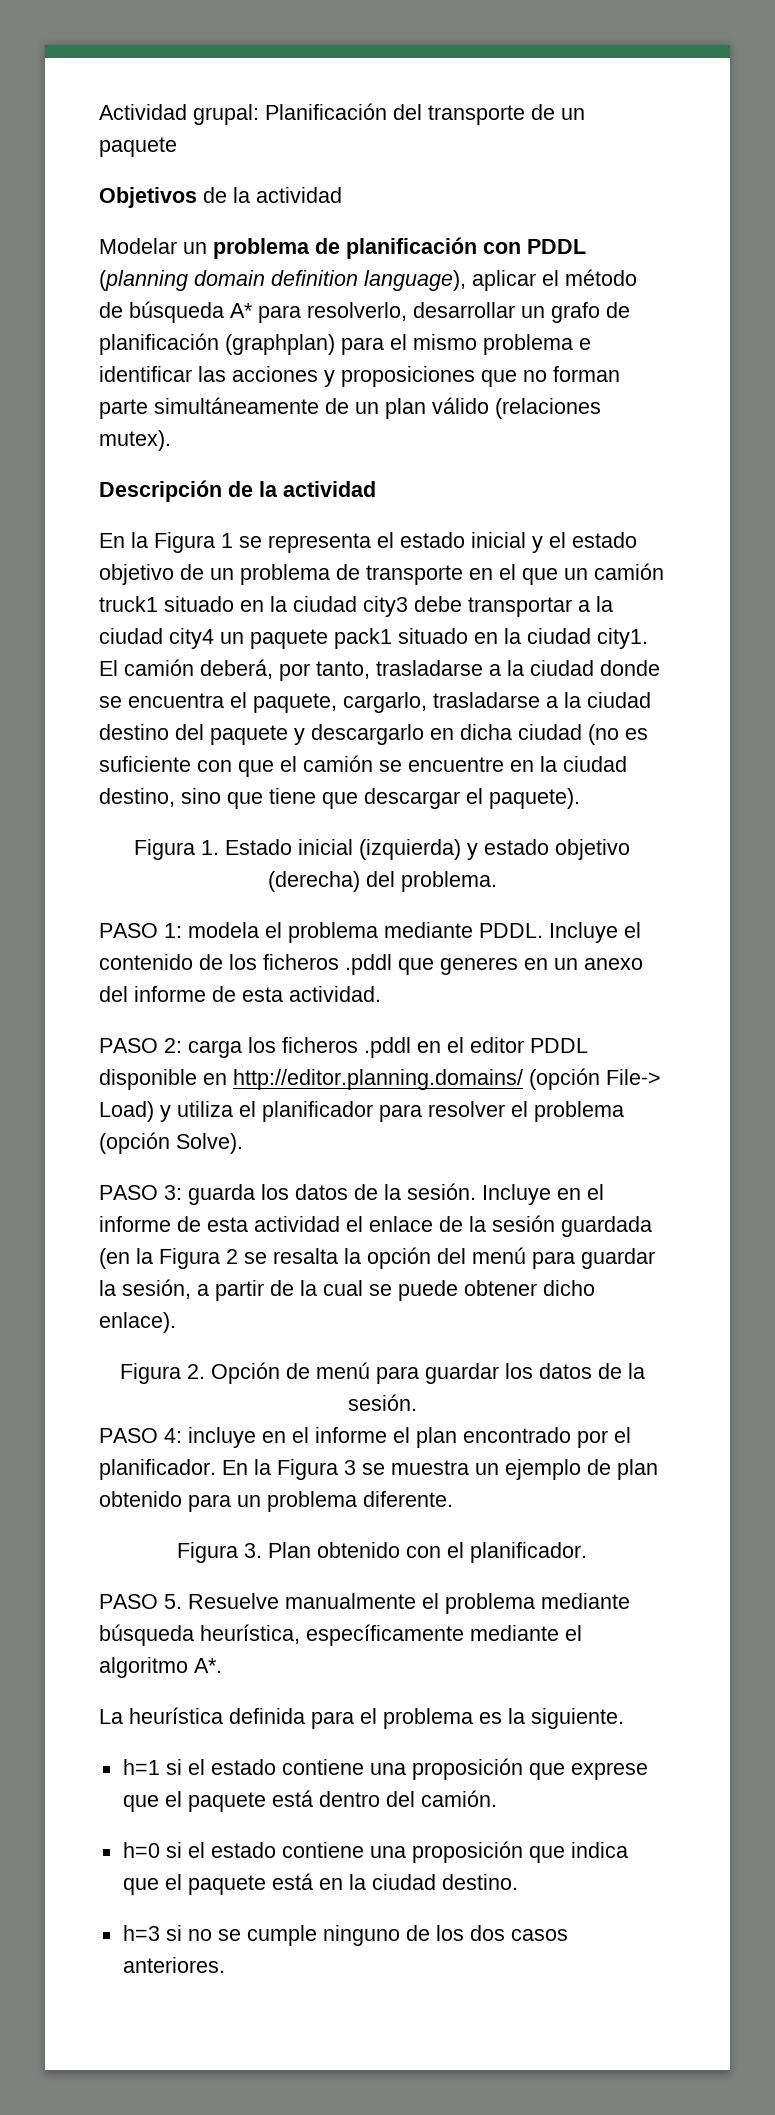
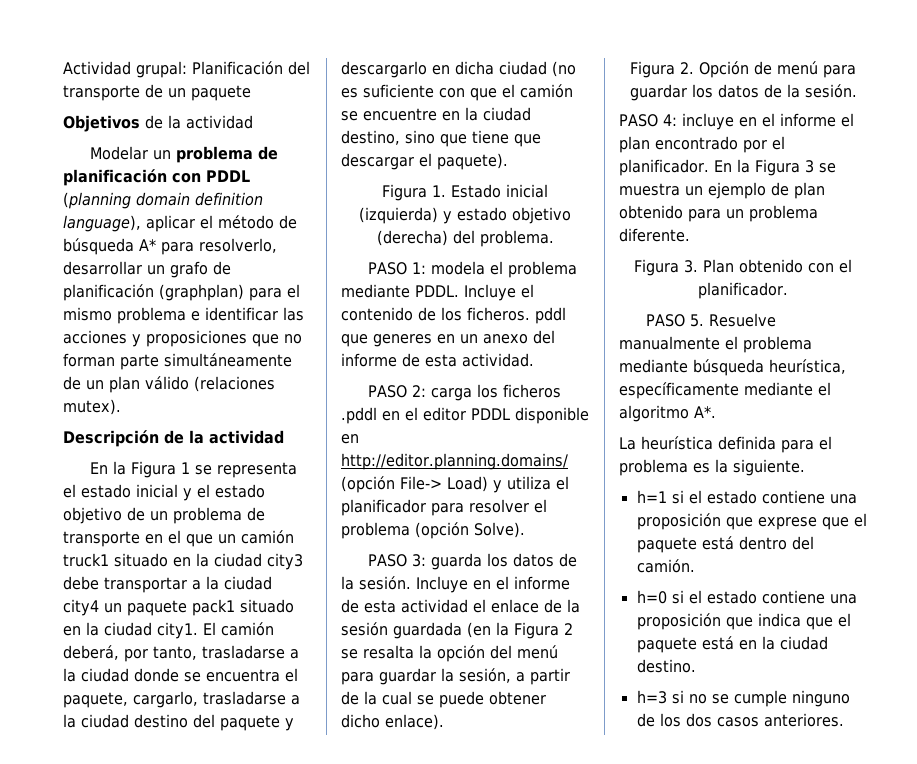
[263,954,392,975] ficheros .pddl -> [467,307,566,324] ficheros. pddl

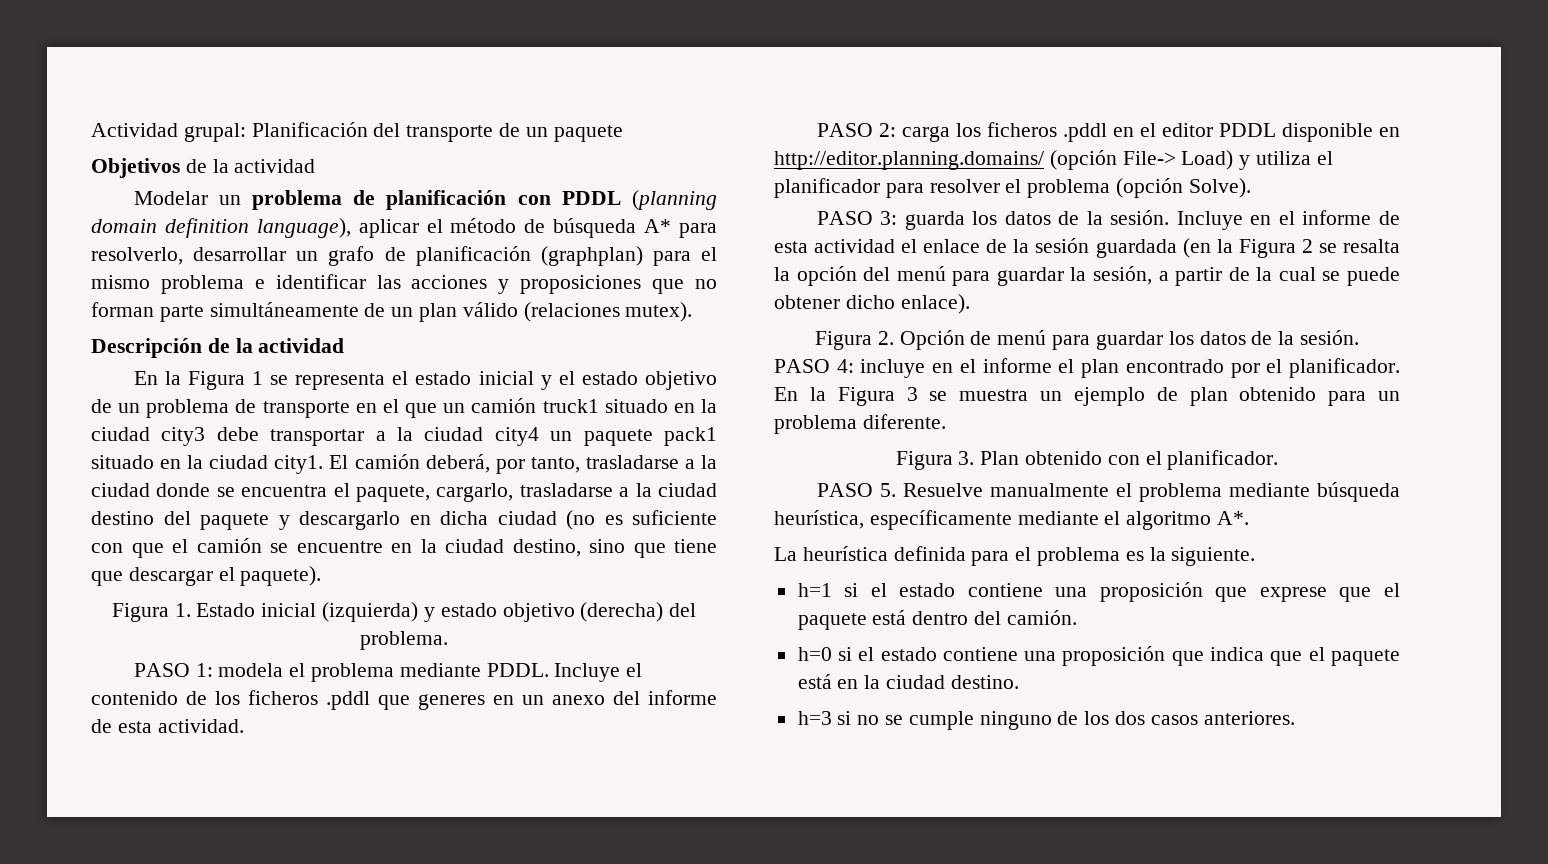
[467,307,566,324] ficheros. pddl -> [248,690,370,710] ficheros .pddl

